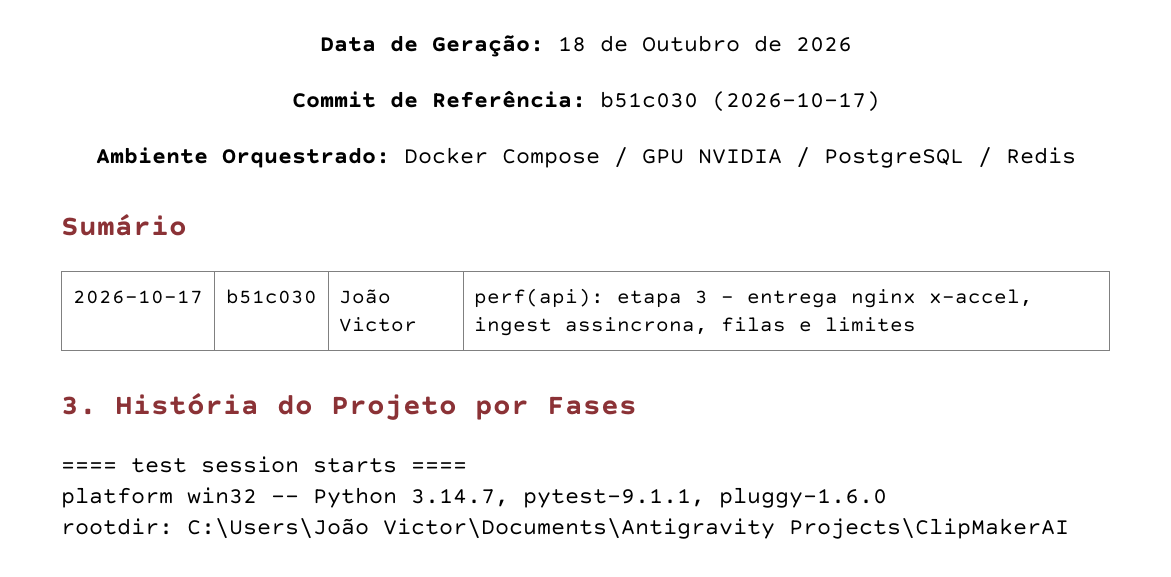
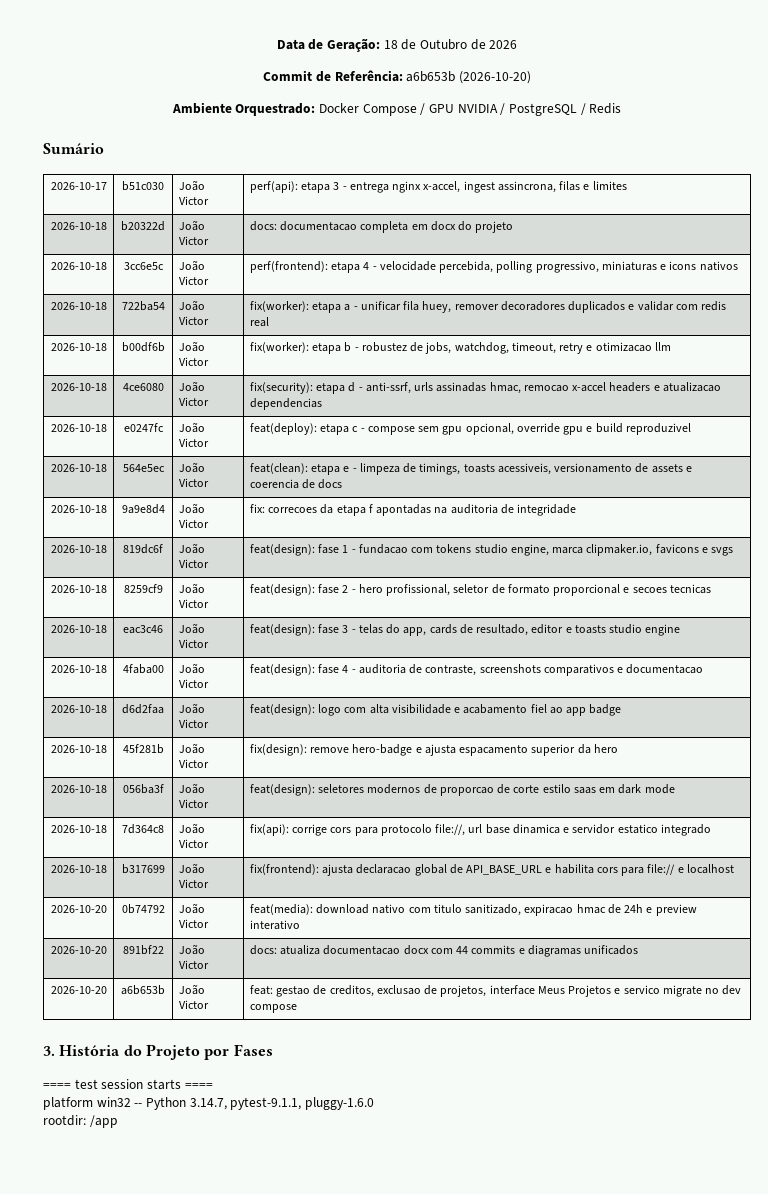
[599,91,880,112] b51c030 (2026-10-17) -> [406,71,531,84] a6b653b (2026-10-20)
(917, 324) none -> [50,222,107,230] [121,221,165,231] [178,220,205,231] [178,236,209,245] [249,221,514,233] [50,262,107,270] [123,262,164,270] [178,260,205,271] [178,276,209,285] [249,261,738,273] [50,302,107,310] [121,301,165,311] [178,300,205,311] [178,316,209,325] [249,301,727,313] [249,317,269,327] [50,343,107,351] [121,342,165,352] [178,341,205,352] [178,357,209,366] [249,342,671,354] [50,383,107,391] [122,383,164,391] [178,381,205,392] [178,397,209,406] [249,382,721,394] [249,398,322,410] [50,424,107,432] [123,423,164,432] [178,422,205,433] [178,438,209,447] [249,423,691,435] [50,464,107,472] [122,464,165,472] [178,462,205,473] [178,478,209,487] [249,463,692,475] [249,479,343,489] [50,505,107,513] [121,504,165,514] [178,503,205,514] [178,519,209,528] [249,504,577,516] [50,545,107,553] [123,544,163,554] [178,543,205,554] [178,559,209,568] [249,544,734,556] [50,585,107,593] [123,584,163,593] [178,583,205,594] [178,599,209,608] [249,584,711,596] [50,625,107,633] [123,625,163,634] [178,623,205,634] [178,639,209,648] [249,624,681,636] [50,665,107,673] [122,664,164,674] [178,663,205,674] [178,679,209,688] [249,664,704,676] [50,705,107,713] [122,704,164,714] [178,703,205,714] [178,719,209,728] [249,704,622,716] [50,745,107,753] [122,744,164,754] [178,743,205,754] [178,759,209,768] [249,744,618,756] [50,785,107,793] [122,784,164,794] [178,783,205,794] [178,799,209,808] [249,784,675,796] [50,825,107,833] [122,824,164,834] [178,823,205,834] [178,839,209,848] [249,824,711,836] [50,865,107,873] [121,864,165,874] [178,863,205,874] [178,879,209,888] [249,864,734,876] [50,905,107,913] [121,904,165,914] [178,903,205,914] [178,919,209,928] [249,904,697,916] [249,920,300,930] [50,946,107,954] [122,945,164,955] [178,944,205,955] [178,960,209,969] [249,945,639,957] [50,986,107,994] [121,985,165,995] [178,984,205,995] [178,1000,209,1009] [249,985,742,997] [249,1004,297,1013] // 2026-10-18 | b20322d | João Victor | docs: documentacao completa em docx do projeto // 2026-10-18 | 3cc6e5c | João Victor | perf(frontend): etapa 4 - velocidade percebida, polling progressivo, miniaturas e icons nativos // 2026-10-18 | 722ba54 | João Victor | fix(worker): etapa a - unificar fila huey, remover decoradores duplicados e validar com redis real // 2026-10-18 | b00df6b | João Victor | fix(worker): etapa b - robustez de jobs, watchdog, timeout, retry e otimizacao llm // 2026-10-18 | 4ce6080 | João Victor | fix(security): etapa d - anti-ssrf, urls assinadas hmac, remocao x-accel headers e atualizacao dependencias // 2026-10-18 | e0247fc | João Victor | feat(deploy): etapa c - compose sem gpu opcional, override gpu e build reproduzivel // 2026-10-18 | 564e5ec | João Victor | feat(clean): etapa e - limpeza de timings, toasts acessiveis, versionamento de assets e coerencia de docs // 2026-10-18 | 9a9e8d4 | João Victor | fix: correcoes da etapa f apontadas na auditoria de integridade // 2026-10-18 | 819dc6f | João Victor | feat(design): fase 1 - fundacao com tokens studio engine, marca clipmaker.io, favicons e svgs // 2026-10-18 | 8259cf9 | João Victor | feat(design): fase 2 - hero profissional, seletor de formato proporcional e secoes tecnicas // 2026-10-18 | eac3c46 | João Victor | feat(design): fase 3 - telas do app, cards de resultado, editor e toasts studio engine // 2026-10-18 | 4faba00 | João Victor | feat(design): fase 4 - auditoria de contraste, screenshots comparativos e documentacao // 2026-10-18 | d6d2faa | João Victor | feat(design): logo com alta visibilidade e acabamento fiel ao app badge // 2026-10-18 | 45f281b | João Victor | fix(design): remove hero-badge e ajusta espacamento superior da hero // 2026-10-18 | 056ba3f | João Victor | feat(design): seletores modernos de proporcao de corte estilo saas em dark mode // 2026-10-18 | 7d364c8 | João Victor | fix(api): corrige cors para protocolo file://, url base dinamica e servidor estatico integrado // 2026-10-18 | b317699 | João Victor | fix(frontend): ajusta declaracao global de API_BASE_URL e habilita cors para file:// e localhost // 2026-10-20 | 0b74792 | João Victor | feat(media): download nativo com titulo sanitizado, expiracao hmac de 24h e preview interativo // 2026-10-20 | 891bf22 | João Victor | docs: atualiza documentacao docx com 44 commits e diagramas unificados // 2026-10-20 | a6b653b | João Victor | feat: gestao de creditos, exclusao de projetos, interface Meus Projetos e servico migrate no dev compose
[187,518,1069,539] C:\Users\João Victor\Documents\Antigravity Projects\ClipMakerAI -> [89,1115,118,1128] /app

